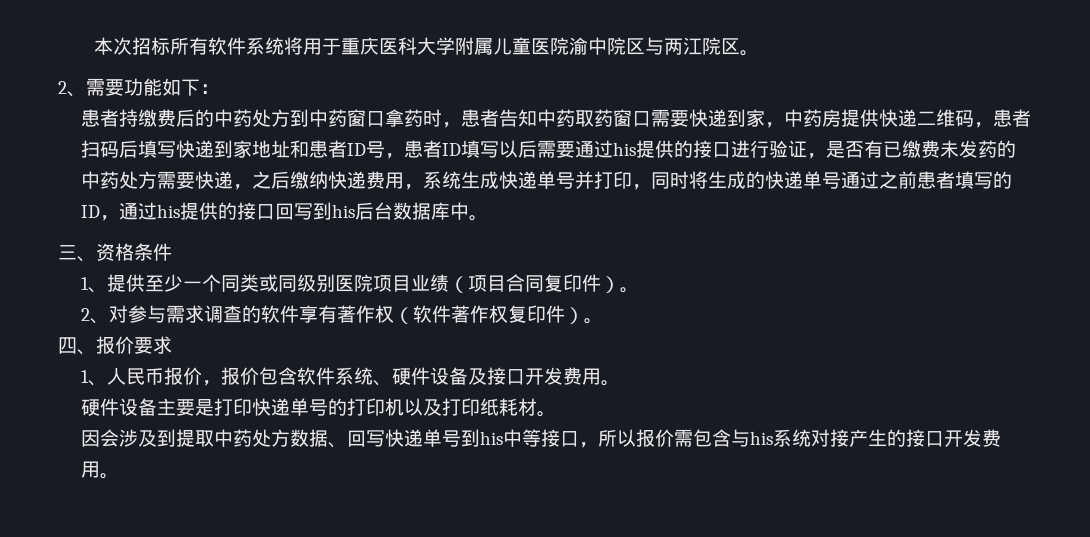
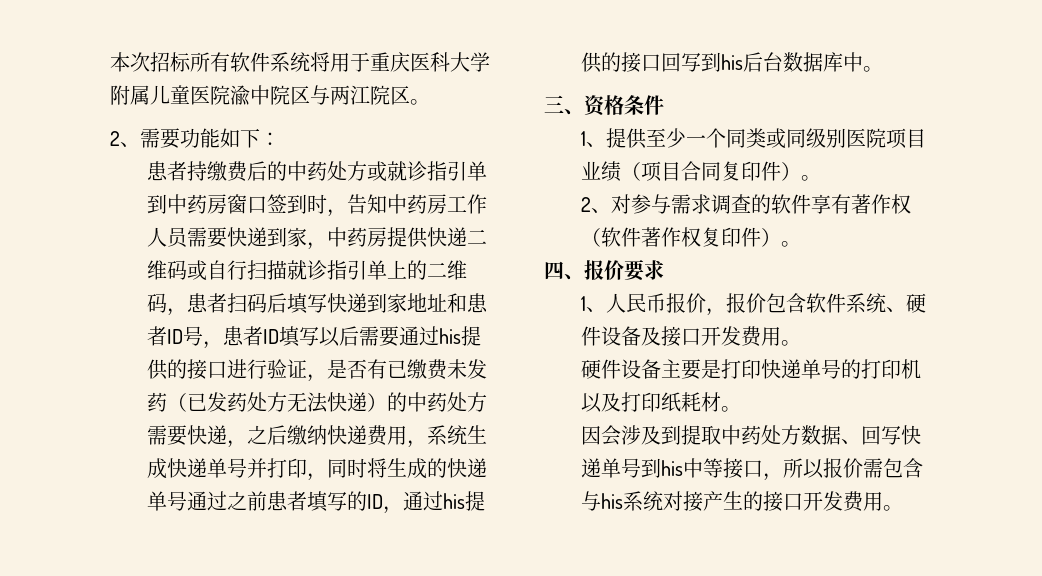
[289,109,651,128] 到中药窗口拿药时，患者告知中药取药窗口 -> [367,161,488,182] [147,194,488,217] [147,227,190,248] 或就诊指引单到中药房窗口签到时，告知中药房工作人员
(974, 118) none -> [187,260,468,281] [147,293,168,313] 或自行扫描就诊指引单上的二维码
(997, 149) none -> [167,392,388,413] （已发药处方无法快递）

